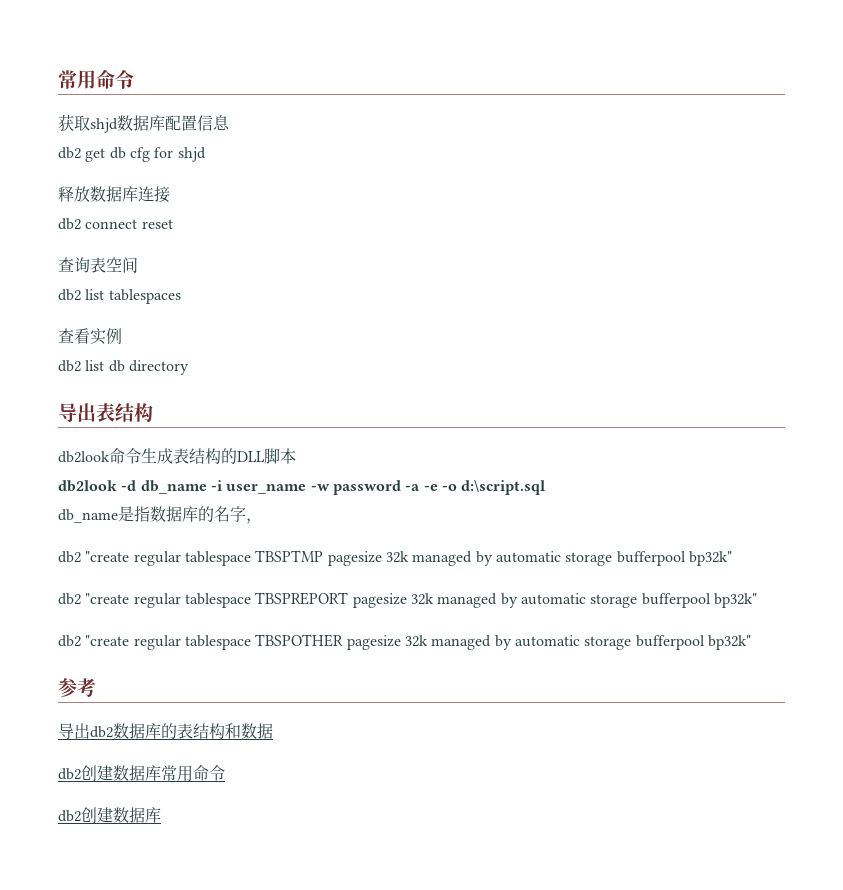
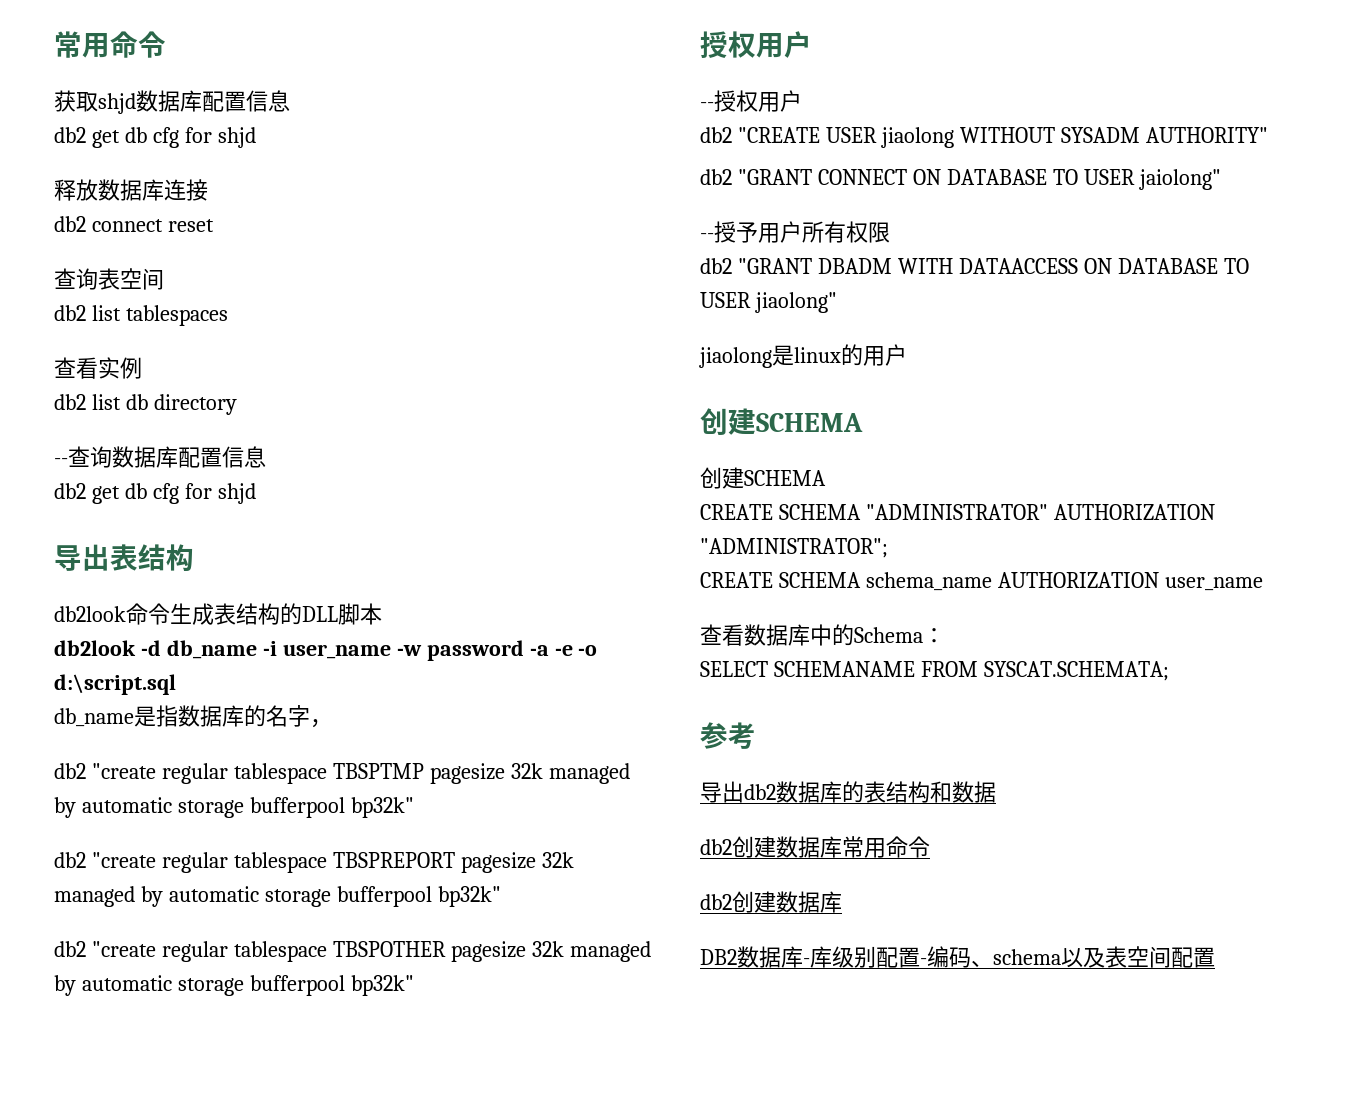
(189, 367) none -> [54,446,266,468] [54,483,256,504] // --查询数据库配置信息 // db2 get db cfg for shjd
(751, 642) none -> [700,31,812,58] [700,90,802,112] [700,127,1268,148] [700,169,1221,190] [700,221,890,243] [700,258,1249,274] [700,292,837,313] [699,344,907,368] [700,408,863,435] [700,467,826,489] [700,504,1215,520] [700,538,888,558] [700,572,1263,591] [700,624,945,646] [700,661,1169,681] // 授权用户 // --授权用户 // db2 "CREATE USER jiaolong WITHOUT SYSADM AUTHORITY" // db2 "GRANT CONNECT ON DATABASE TO USER jaiolong" // --授予用户所有权限 // db2 "GRANT DBADM WITH DATAACCESS ON DATABASE TO USER jiaolong" // jiaolong是linux的用户 // 创建SCHEMA // 创建SCHEMA // CREATE SCHEMA "ADMINISTRATOR" AUTHORIZATION "ADMINISTRATOR"; // CREATE SCHEMA schema_name AUTHORIZATION user_name // 查看数据库中的Schema： // SELECT SCHEMANAME FROM SYSCAT.SCHEMATA;
(161, 815) none -> [700,946,1215,968] // DB2数据库-库级别配置-编码、schema以及表空间配置

